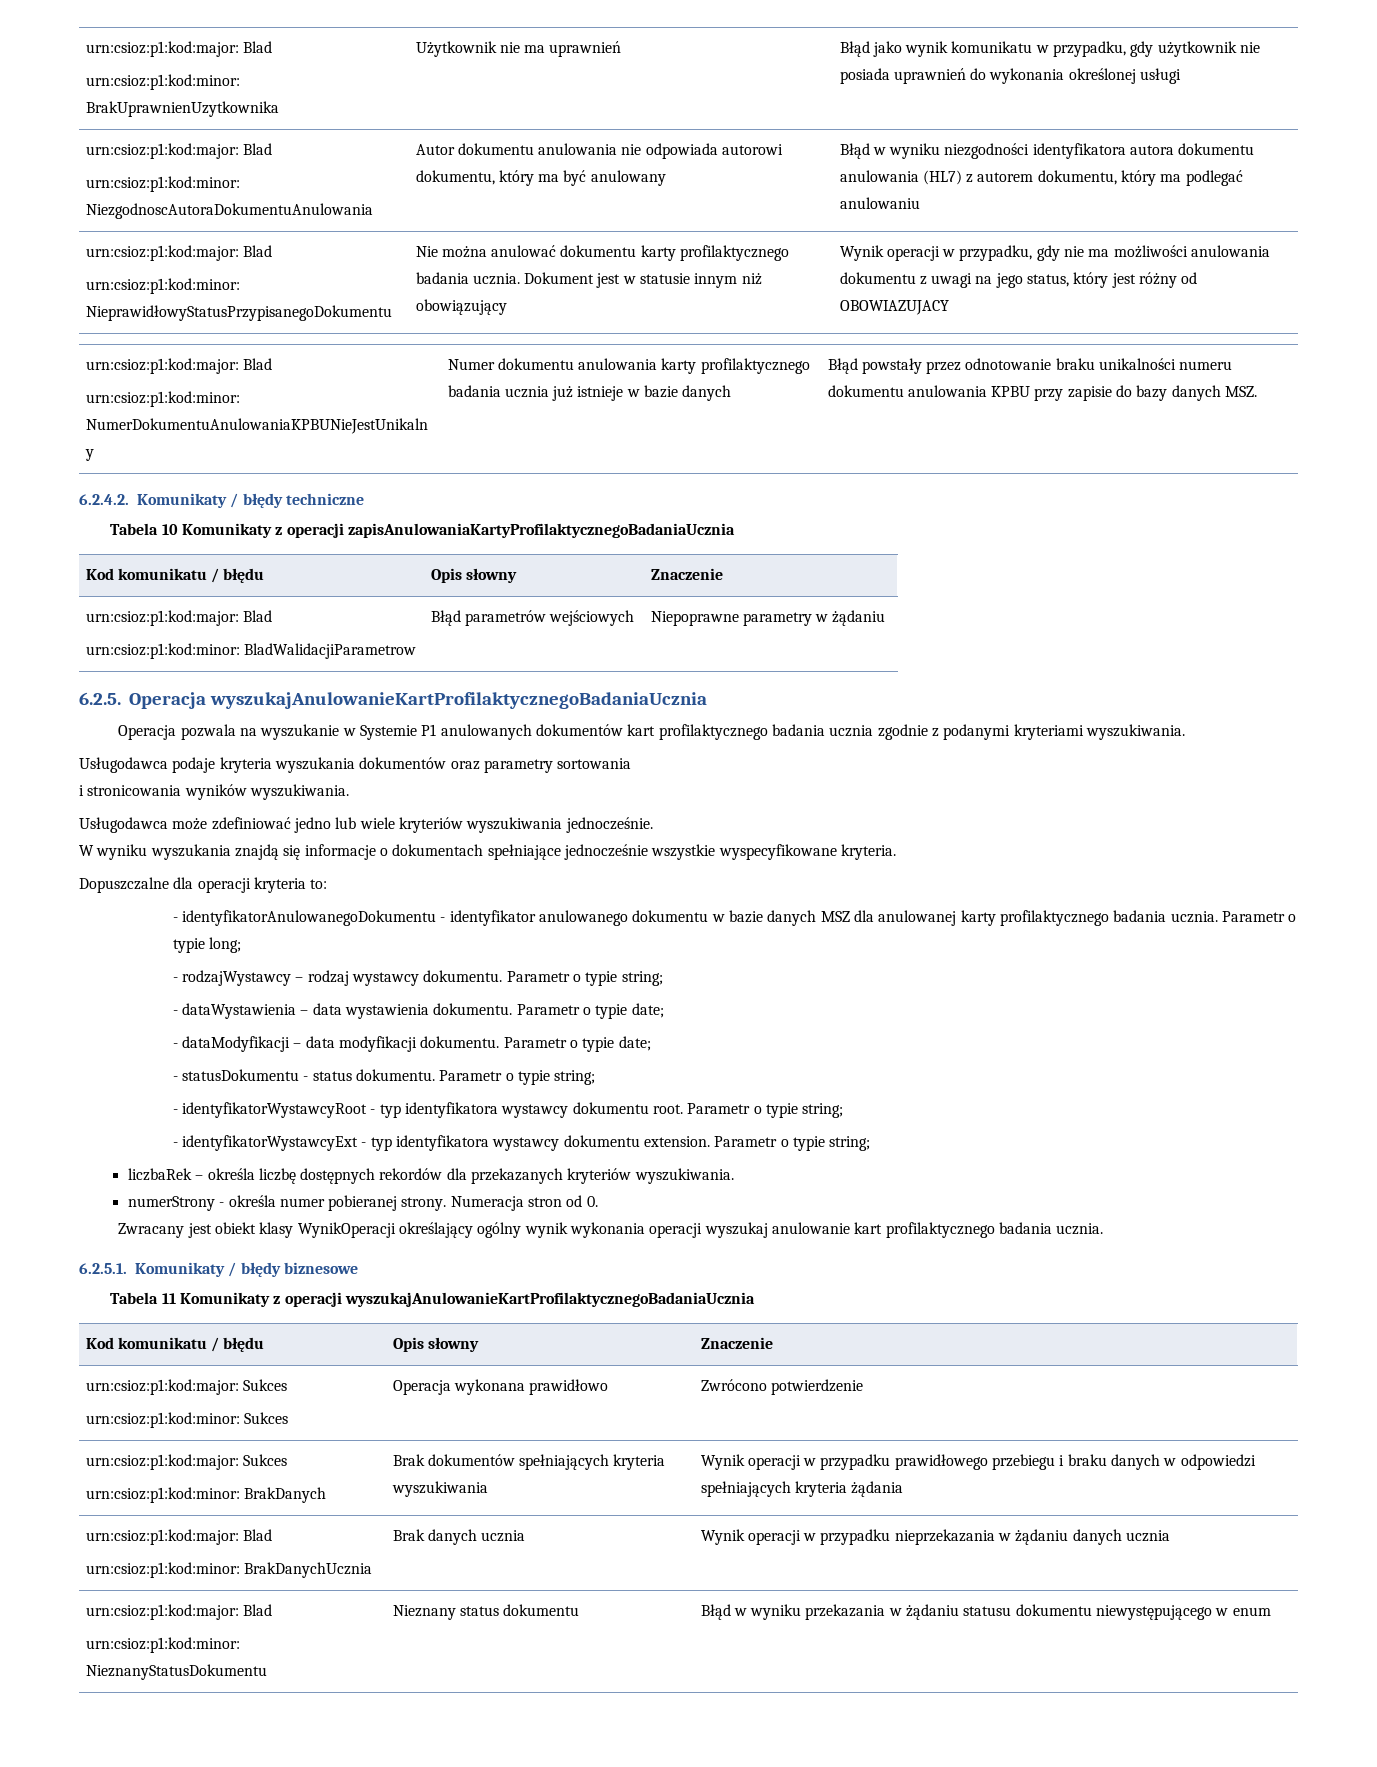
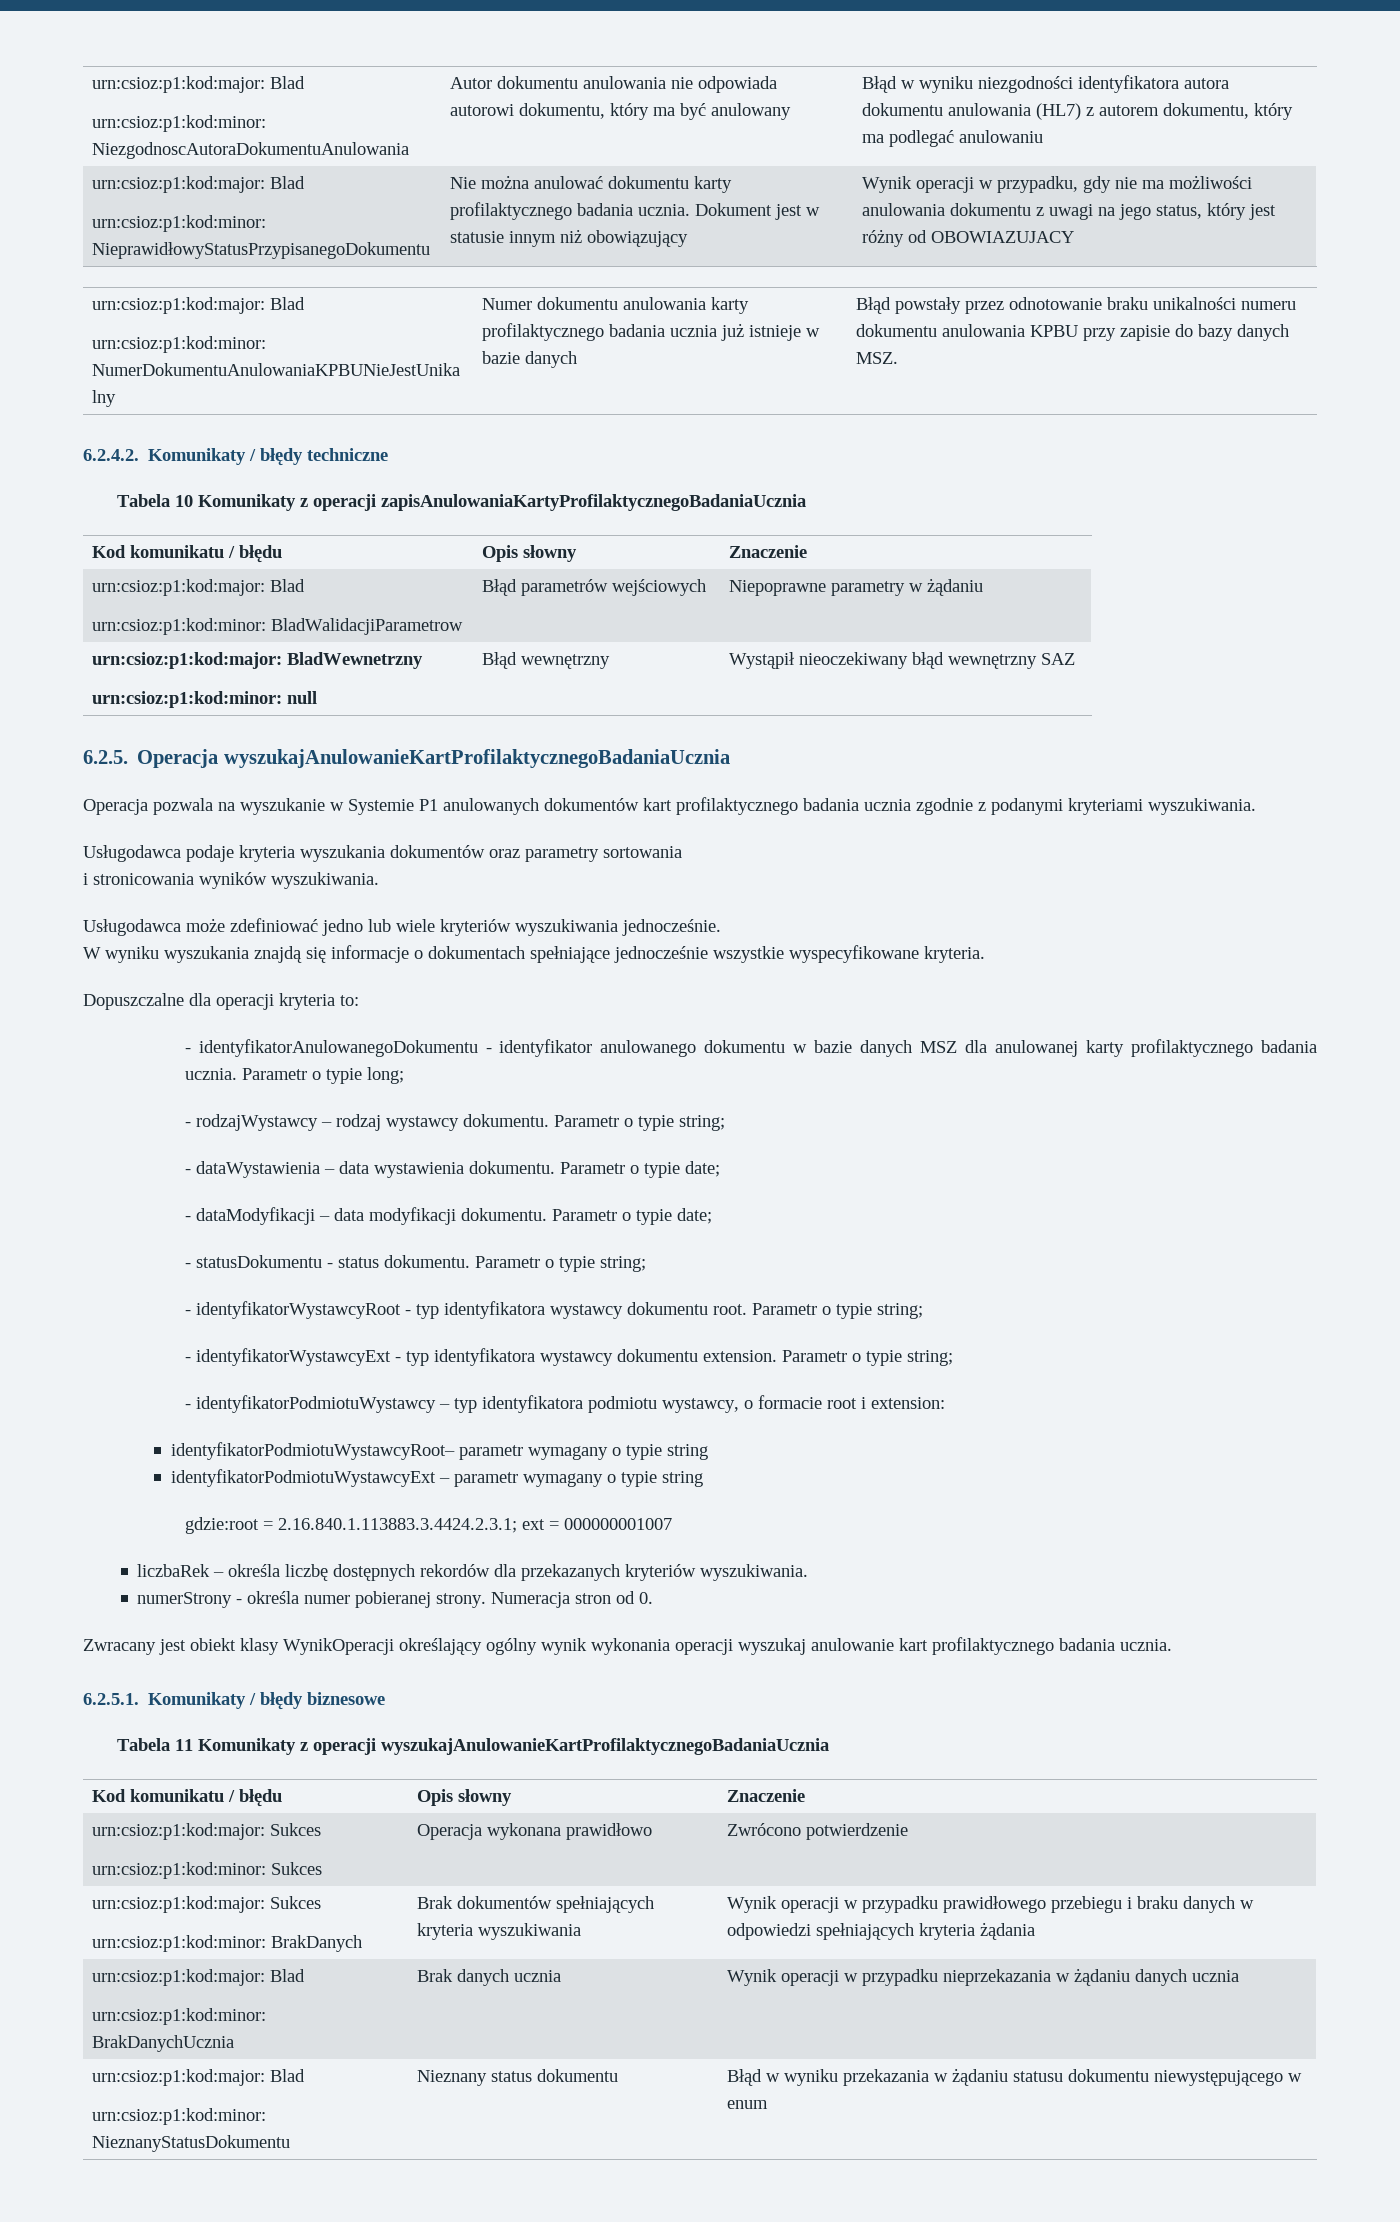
[85,41,272,57] [85,74,240,90] [85,101,279,117] [415,41,622,57] [839,41,1261,57] [839,68,1182,84] [85,143,272,159] urn:csioz:p1:kod:major: Blad // urn:csioz:p1:kod:minor: BrakUprawnienUzytkownika | Użytkownik nie ma uprawnień | Błąd jako wynik komunikatu w przypadku, gdy użytkownik nie posiada uprawnień do wykonania określonej usługi // urn:csioz:p1:kod:major: Blad -> [92,76,306,93] urn:csioz:p1:kod:major: Blad
(886, 618) none -> [92,652,424,669] [92,691,318,708] [482,652,611,669] [729,652,1076,669] // urn:csioz:p1:kod:major: BladWewnetrzny // urn:csioz:p1:kod:minor: null | Błąd wewnętrzny | Wystąpił nieoczekiwany błąd wewnętrzny SAZ
(871, 1143) none -> [184,1395,945,1413] [171,1442,709,1460] [171,1469,704,1487] [184,1517,672,1534] // - identyfikatorPodmiotuWystawcy – typ identyfikatora podmiotu wystawcy, o formacie root i extension: // identyfikatorPodmiotuWystawcyRoot– parametr wymagany o typie string // identyfikatorPodmiotuWystawcyExt – parametr wymagany o typie string // gdzie:root = 2.16.840.1.113883.3.4424.2.3.1; ext = 000000001007

